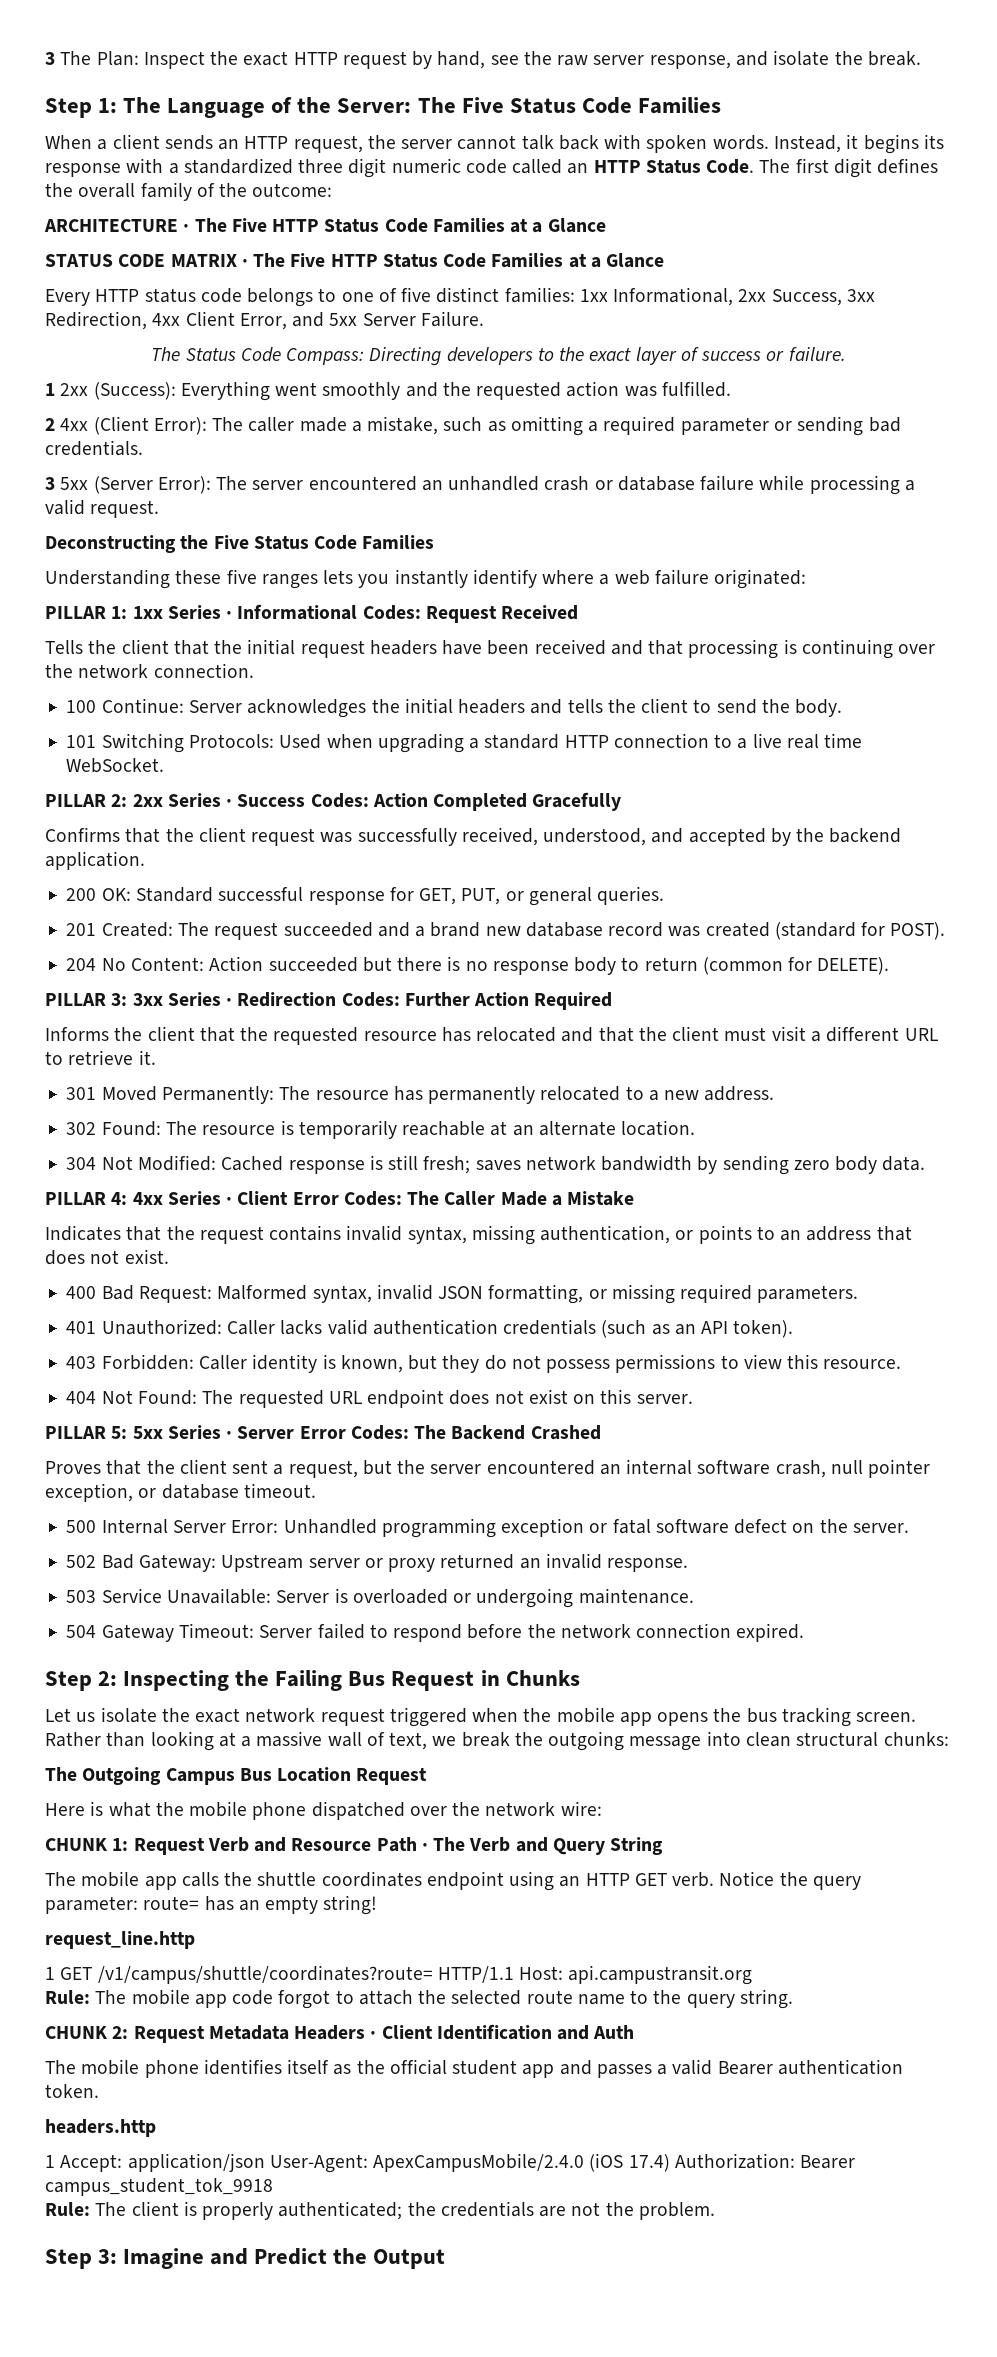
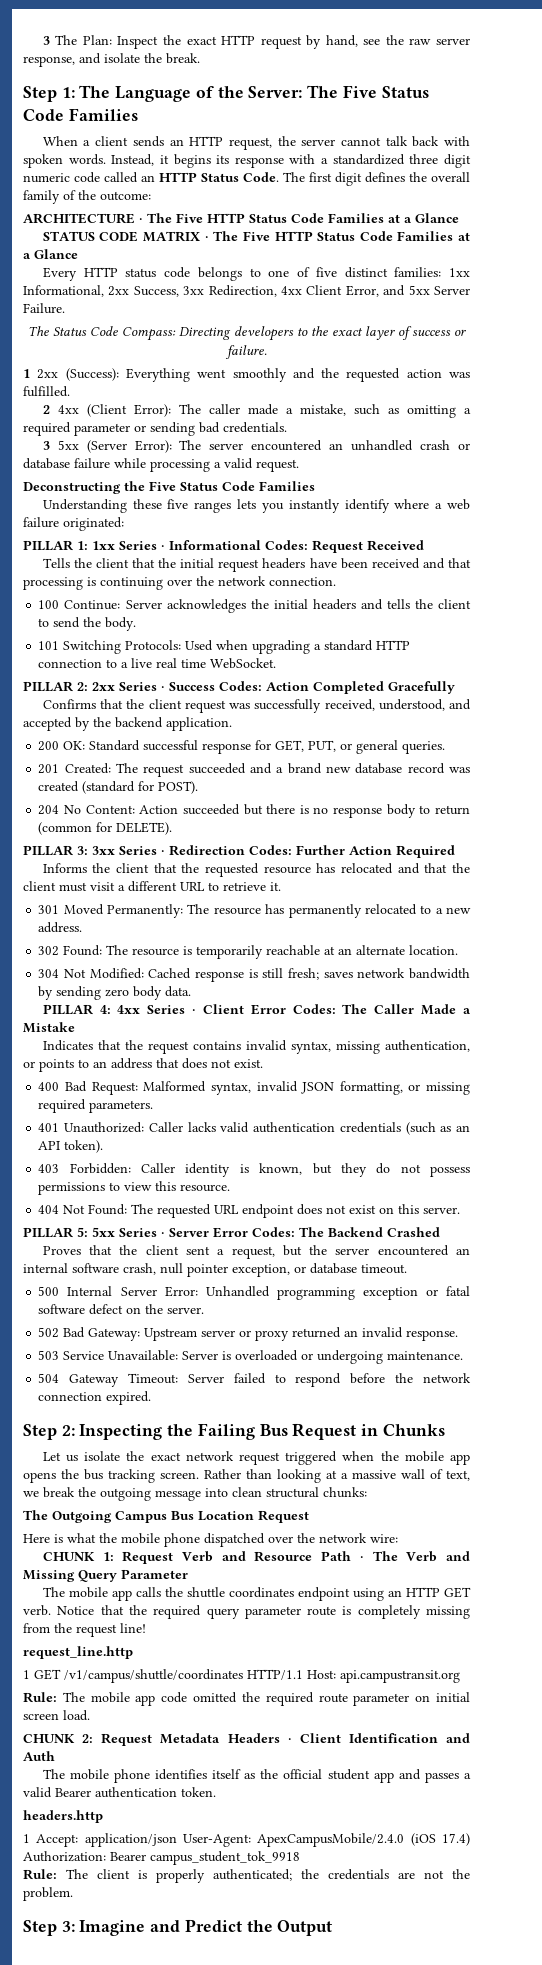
[552,1837,664,1855] Query String -> [23,1569,188,1582] Missing Query Parameter
[779,1872,861,1890] [45,1895,378,1915] the query parameter: route= has an empty string! -> [100,1605,471,1619] [23,1623,146,1637] that the required query parameter route is completely missing from the request line!
[97,1965,433,1984] /v1/campus/shuttle/coordinates?route= -> [64,1669,243,1683] /v1/campus/shuttle/coordinates
[278,1989,793,2009] forgot to attach the selected route name to the query string. -> [193,1692,470,1706] [23,1710,90,1721] omitted the required route parameter on initial screen load.

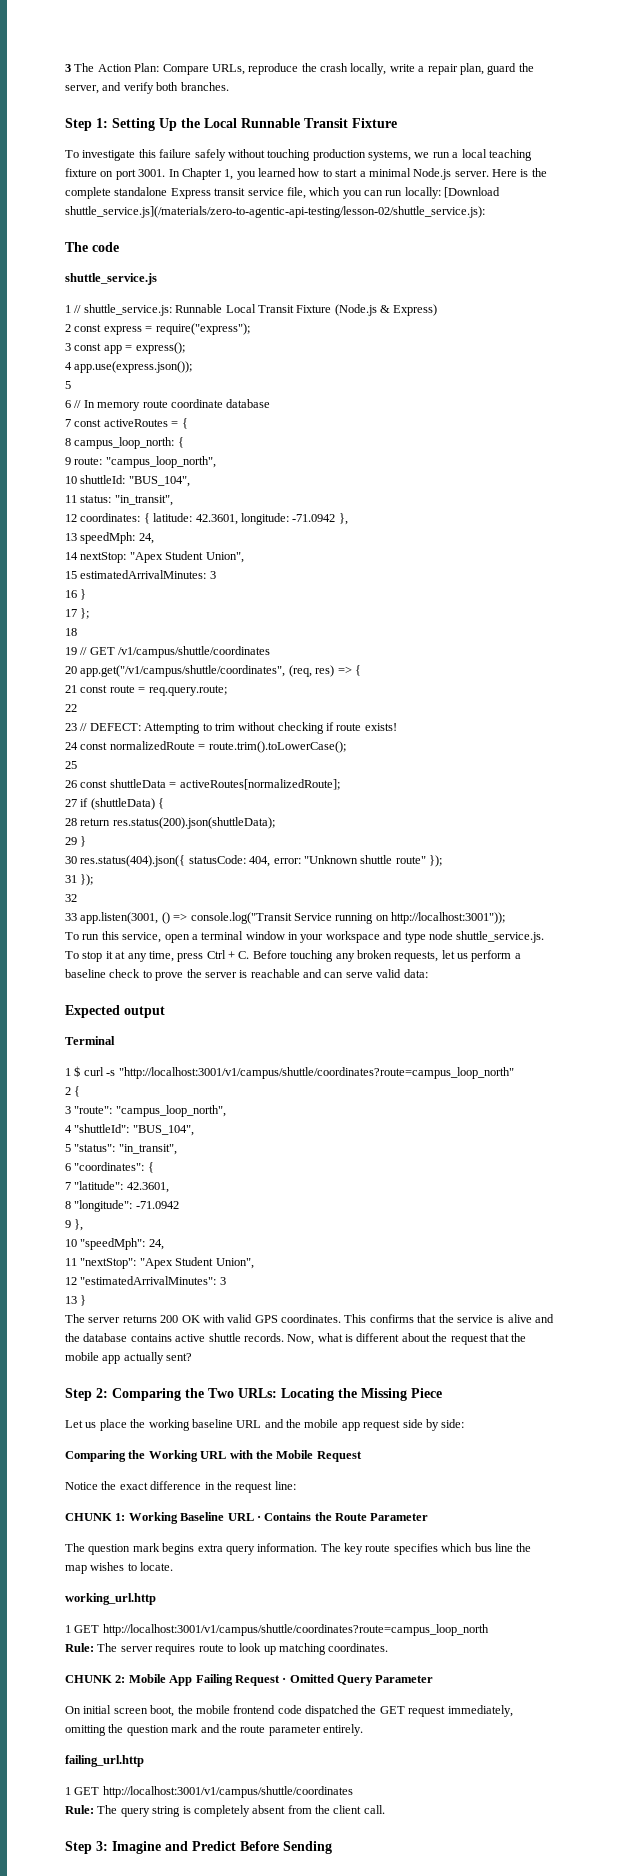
[82,35,471,49] [23,53,200,67] [23,85,429,102] [23,108,138,121] [42,136,470,150] [23,154,471,168] [23,172,470,186] [23,190,151,204] [23,213,459,224] [42,231,470,242] [23,249,78,259] [42,267,470,281] [23,285,470,297] [23,303,65,314] [28,326,466,341] [224,345,267,359] [23,368,471,382] [23,386,70,397] [42,404,471,418] [23,422,287,436] [42,440,471,453] [23,458,299,472] [23,481,315,494] [42,499,470,513] [23,517,124,531] [23,540,424,553] [42,558,472,572] [23,576,336,590] [38,599,472,613] [38,617,137,631] [38,640,411,654] [38,658,277,669] [23,681,455,694] [42,699,472,713] [23,717,232,731] [38,740,446,754] [38,763,470,777] [38,781,199,794] [38,804,470,818] [38,822,173,835] [23,845,455,858] [42,863,471,877] [23,881,281,892] [38,904,472,918] [38,922,83,933] [38,945,459,959] [38,968,471,982] [38,986,192,1000] [42,1004,472,1015] [23,1022,75,1033] [42,1040,471,1054] [23,1058,263,1072] [38,1081,470,1095] [38,1099,154,1113] [38,1122,471,1135] [38,1140,104,1153] [38,1163,471,1177] [38,1181,231,1195] [38,1204,461,1218] [23,1227,440,1238] [42,1245,471,1259] [23,1263,407,1277] [38,1286,470,1300] [38,1304,205,1315] [38,1327,459,1341] [38,1350,464,1364] [38,1373,471,1387] [38,1391,152,1405] [23,1423,445,1440] [42,1451,470,1465] [23,1469,470,1483] [23,1487,367,1501] [23,1510,309,1523] [23,1533,398,1547] [42,1551,471,1564] [23,1569,188,1582] [42,1587,472,1601] [23,1605,471,1619] [23,1623,146,1637] [23,1646,133,1659] [23,1669,460,1683] [23,1692,470,1706] [23,1710,90,1721] [23,1733,470,1746] [23,1751,55,1761] [42,1769,472,1783] [23,1787,216,1798] [23,1810,103,1823] [23,1833,470,1847] [23,1851,300,1865] [23,1869,470,1883] [23,1887,73,1901] Plan: Inspect the exact HTTP request by hand, see the raw server response, and isolate the break. // Step 1: The Language of the Server: The Five Status Code Families // When a client sends an HTTP request, the server cannot talk back with spoken words. Instead, it begins its response with a standardized three digit numeric code called an HTTP Status Code. The first digit defines the overall family of the outcome: // ARCHITECTURE · The Five HTTP Status Code Families at a Glance // STATUS CODE MATRIX · The Five HTTP Status Code Families at a Glance // Every HTTP status code belongs to one of five distinct families: 1xx Informational, 2xx Success, 3xx Redirection, 4xx Client Error, and 5xx Server Failure. // The Status Code Compass: Directing developers to the exact layer of success or failure. // 1 2xx (Success): Everything went smoothly and the requested action was fulfilled. // 2 4xx (Client Error): The caller made a mistake, such as omitting a required parameter or sending bad credentials. // 3 5xx (Server Error): The server encountered an unhandled crash or database failure while processing a valid request. // Deconstructing the Five Status Code Families // Understanding these five ranges lets you instantly identify where a web failure originated: // PILLAR 1: 1xx Series · Informational Codes: Request Received // Tells the client that the initial request headers have been received and that processing is continuing over the network connection. // 100 Continue: Server acknowledges the initial headers and tells the client to send the body. // 101 Switching Protocols: Used when upgrading a standard HTTP connection to a live real time WebSocket. // PILLAR 2: 2xx Series · Success Codes: Action Completed Gracefully // Confirms that the client request was successfully received, understood, and accepted by the backend application. // 200 OK: Standard successful response for GET, PUT, or general queries. // 201 Created: The request succeeded and a brand new database record was created (standard for POST). // 204 No Content: Action succeeded but there is no response body to return (common for DELETE). // PILLAR 3: 3xx Series · Redirection Codes: Further Action Required // Informs the client that the requested resource has relocated and that the client must visit a different URL to retrieve it. // 301 Moved Permanently: The resource has permanently relocated to a new address. // 302 Found: The resource is temporarily reachable at an alternate location. // 304 Not Modified: Cached response is still fresh; saves network bandwidth by sending zero body data. // PILLAR 4: 4xx Series · Client Error Codes: The Caller Made a Mistake // Indicates that the request contains invalid syntax, missing authentication, or points to an address that does not exist. // 400 Bad Request: Malformed syntax, invalid JSON formatting, or missing required parameters. // 401 Unauthorized: Caller lacks valid authentication credentials (such as an API token). // 403 Forbidden: Caller identity is known, but they do not possess permissions to view this resource. // 404 Not Found: The requested URL endpoint does not exist on this server. // PILLAR 5: 5xx Series · Server Error Codes: The Backend Crashed // Proves that the client sent a request, but the server encountered an internal software crash, null pointer exception, or database timeout. // 500 Internal Server Error: Unhandled programming exception or fatal software defect on the server. // 502 Bad Gateway: Upstream server or proxy returned an invalid response. // 503 Service Unavailable: Server is overloaded or undergoing maintenance. // 504 Gateway Timeout: Server failed to respond before the network connection expired. // Step 2: Inspecting the Failing Bus Request in Chunks // Let us isolate the exact network request triggered when the mobile app opens the bus tracking screen. Rather than looking at a massive wall of text, we break the outgoing message into clean structural chunks: // The Outgoing Campus Bus Location Request // Here is what the mobile phone dispatched over the network wire: // CHUNK 1: Request Verb and Resource Path · The Verb and Missing Query Parameter // The mobile app calls the shuttle coordinates endpoint using an HTTP GET verb. Notice that the required query parameter route is completely missing from the request line! // request_line.http // 1 GET /v1/campus/shuttle/coordinates HTTP/1.1 Host: api.campustransit.org // Rule: The mobile app code omitted the required route parameter on initial screen load. // CHUNK 2: Request Metadata Headers · Client Identification and Auth // The mobile phone identifies itself as the official student app and passes a valid Bearer authentication token. // headers.http // 1 Accept: application/json User-Agent: ApexCampusMobile/2.4.0 (iOS 17.4) Authorization: Bearer campus_student_tok_9918 // Rule: The client is properly authenticated; the credentials are not the problem. -> [97,63,534,75] [65,82,229,94] [65,118,397,131] [65,149,532,161] [65,168,547,180] [65,187,501,199] [65,206,485,218] [65,242,119,252] [65,273,157,285] [65,304,438,316] [65,323,250,335] [65,342,185,354] [65,361,193,373] [65,381,71,389] [65,399,271,411] [65,418,188,429] [65,437,184,449] [65,456,216,468] [65,475,190,487] [65,495,173,506] [65,513,348,525] [65,532,154,544] [65,551,244,563] [65,570,216,579] [65,589,87,600] [65,608,90,619] [65,628,77,636] [65,646,271,658] [65,665,361,677] [65,685,227,696] [65,704,77,712] [65,722,397,734] [65,741,346,753] [65,761,77,769] [65,779,340,790] [65,798,165,810] [65,817,275,829] [65,836,87,847] [65,855,442,867] [65,874,94,886] [65,894,77,902] [65,912,505,924] [65,931,545,943] [65,950,521,962] [65,969,428,981] [65,1005,165,1018] [65,1036,115,1045] [65,1066,514,1079] [65,1086,81,1097] [65,1105,226,1117] [65,1124,194,1136] [65,1144,177,1155] [65,1162,154,1173] [65,1181,169,1193] [65,1200,179,1212] [65,1219,84,1231] [65,1238,164,1250] [65,1257,254,1269] [65,1276,226,1285] [65,1295,87,1306] [65,1314,554,1323] [65,1333,527,1345] [65,1352,193,1364] [65,1388,442,1401] [65,1419,465,1431] [65,1450,362,1462] [65,1481,296,1493] [65,1512,429,1524] [65,1543,532,1555] [65,1562,174,1574] [65,1593,156,1605] [65,1624,489,1636] [65,1643,389,1655] [65,1674,434,1686] [65,1705,513,1717] [65,1724,363,1736] [65,1755,144,1767] [65,1786,353,1798] [65,1805,385,1817] Action Plan: Compare URLs, reproduce the crash locally, write a repair plan, guard the server, and verify both branches. // Step 1: Setting Up the Local Runnable Transit Fixture // To investigate this failure safely without touching production systems, we run a local teaching fixture on port 3001. In Chapter 1, you learned how to start a minimal Node.js server. Here is the complete standalone Express transit service file, which you can run locally: [Download shuttle_service.js](/materials/zero-to-agentic-api-testing/lesson-02/shuttle_service.js): // The code // shuttle_service.js // 1 // shuttle_service.js: Runnable Local Transit Fixture (Node.js & Express) // 2 const express = require("express"); // 3 const app = express(); // 4 app.use(express.json()); // 5 // 6 // In memory route coordinate database // 7 const activeRoutes = { // 8 campus_loop_north: { // 9 route: "campus_loop_north", // 10 shuttleId: "BUS_104", // 11 status: "in_transit", // 12 coordinates: { latitude: 42.3601, longitude: -71.0942 }, // 13 speedMph: 24, // 14 nextStop: "Apex Student Union", // 15 estimatedArrivalMinutes: 3 // 16 } // 17 }; // 18 // 19 // GET /v1/campus/shuttle/coordinates // 20 app.get("/v1/campus/shuttle/coordinates", (req, res) => { // 21 const route = req.query.route; // 22 // 23 // DEFECT: Attempting to trim without checking if route exists! // 24 const normalizedRoute = route.trim().toLowerCase(); // 25 // 26 const shuttleData = activeRoutes[normalizedRoute]; // 27 if (shuttleData) { // 28 return res.status(200).json(shuttleData); // 29 } // 30 res.status(404).json({ statusCode: 404, error: "Unknown shuttle route" }); // 31 }); // 32 // 33 app.listen(3001, () => console.log("Transit Service running on http://localhost:3001")); // To run this service, open a terminal window in your workspace and type node shuttle_service.js. To stop it at any time, press Ctrl + C. Before touching any broken requests, let us perform a baseline check to prove the server is reachable and can serve valid data: // Expected output // Terminal // 1 $ curl -s "http://localhost:3001/v1/campus/shuttle/coordinates?route=campus_loop_north" // 2 { // 3 "route": "campus_loop_north", // 4 "shuttleId": "BUS_104", // 5 "status": "in_transit", // 6 "coordinates": { // 7 "latitude": 42.3601, // 8 "longitude": -71.0942 // 9 }, // 10 "speedMph": 24, // 11 "nextStop": "Apex Student Union", // 12 "estimatedArrivalMinutes": 3 // 13 } // The server returns 200 OK with valid GPS coordinates. This confirms that the service is alive and the database contains active shuttle records. Now, what is different about the request that the mobile app actually sent? // Step 2: Comparing the Two URLs: Locating the Missing Piece // Let us place the working baseline URL and the mobile app request side by side: // Comparing the Working URL with the Mobile Request // Notice the exact difference in the request line: // CHUNK 1: Working Baseline URL · Contains the Route Parameter // The question mark begins extra query information. The key route specifies which bus line the map wishes to locate. // working_url.http // 1 GET http://localhost:3001/v1/campus/shuttle/coordinates?route=campus_loop_north // Rule: The server requires route to look up matching coordinates. // CHUNK 2: Mobile App Failing Request · Omitted Query Parameter // On initial screen boot, the mobile frontend code dispatched the GET request immediately, omitting the question mark and the route parameter entirely. // failing_url.http // 1 GET http://localhost:3001/v1/campus/shuttle/coordinates // Rule: The query string is completely absent from the client call.
[246,1920,333,1936] the Output -> [240,1841,332,1854] Before Sending

